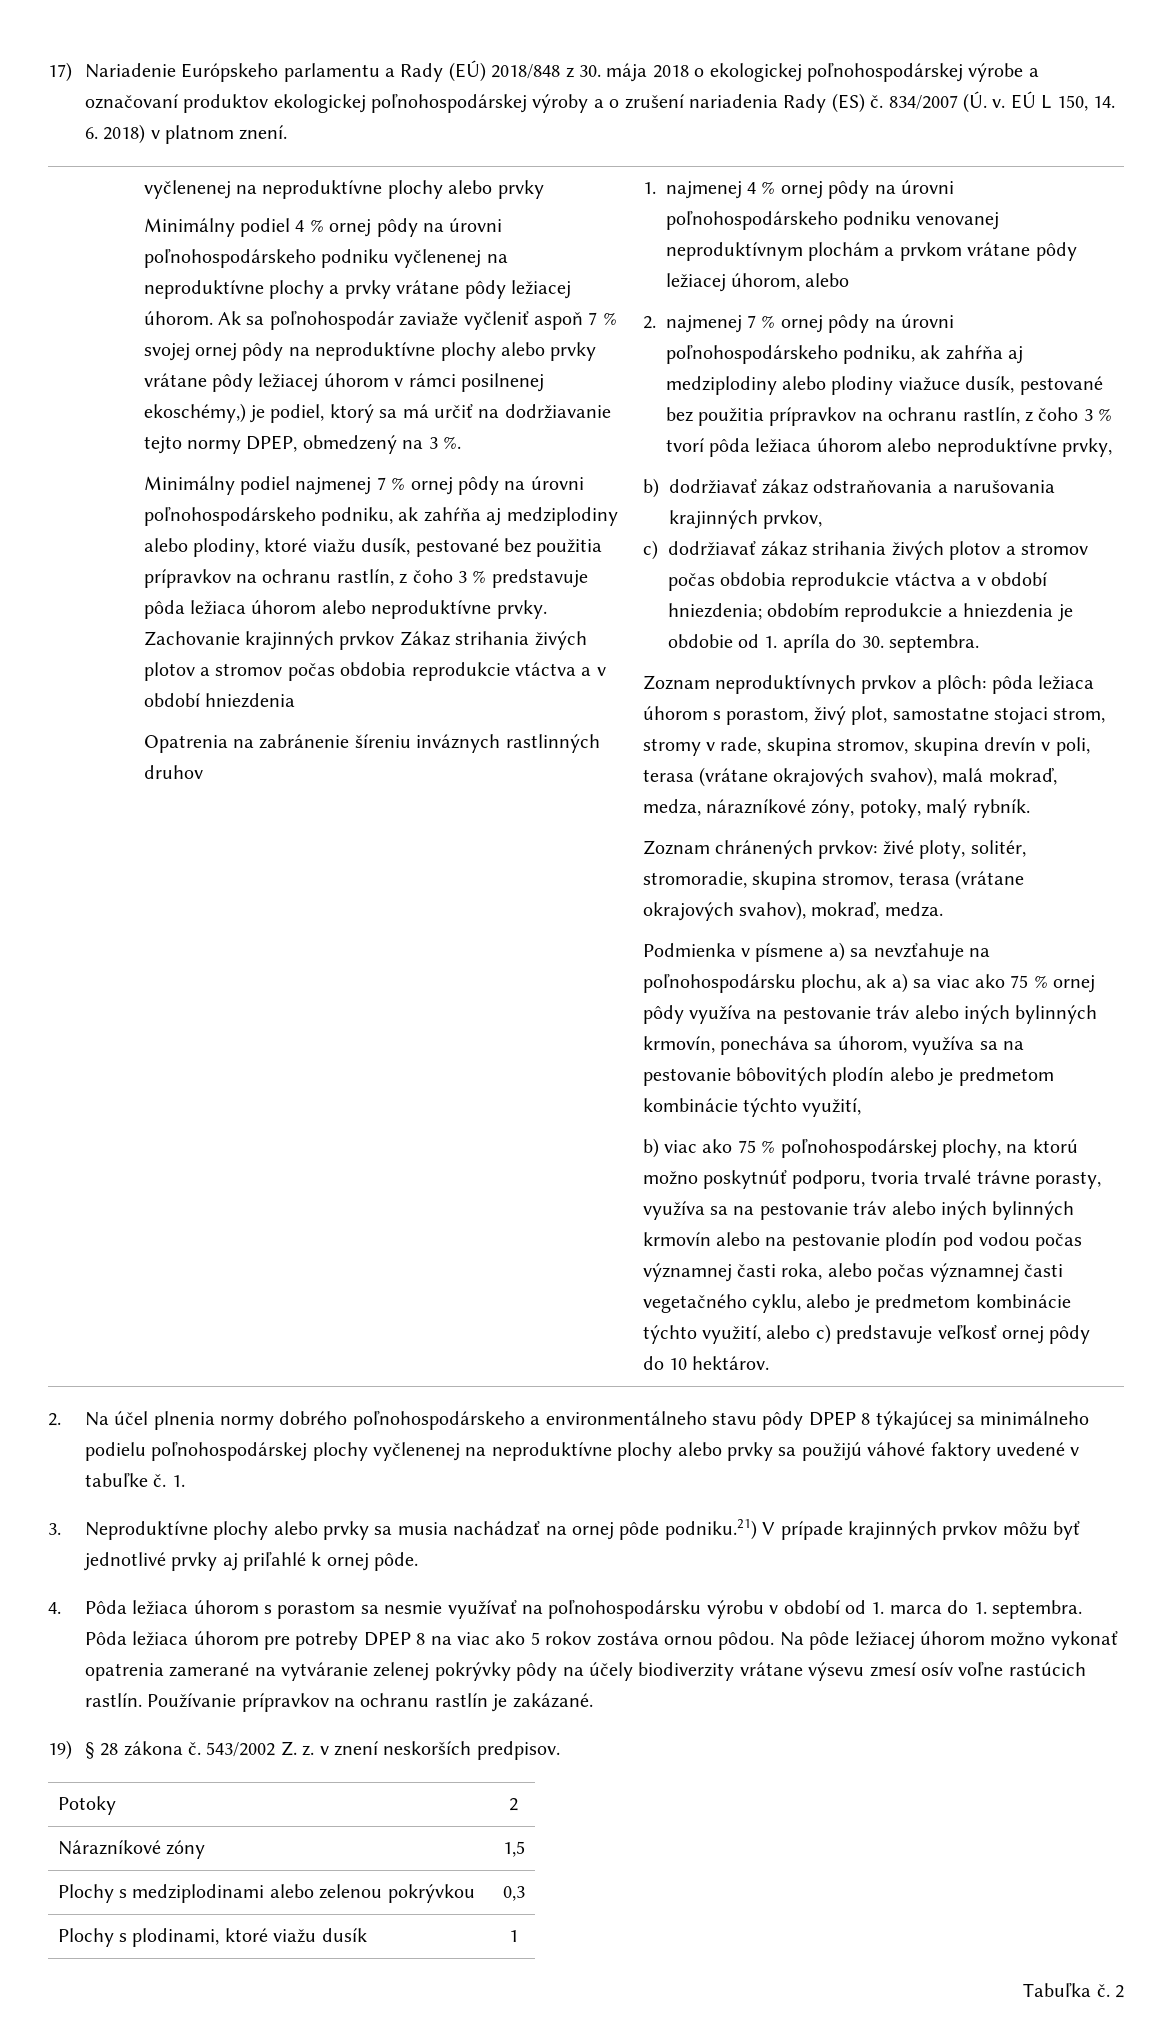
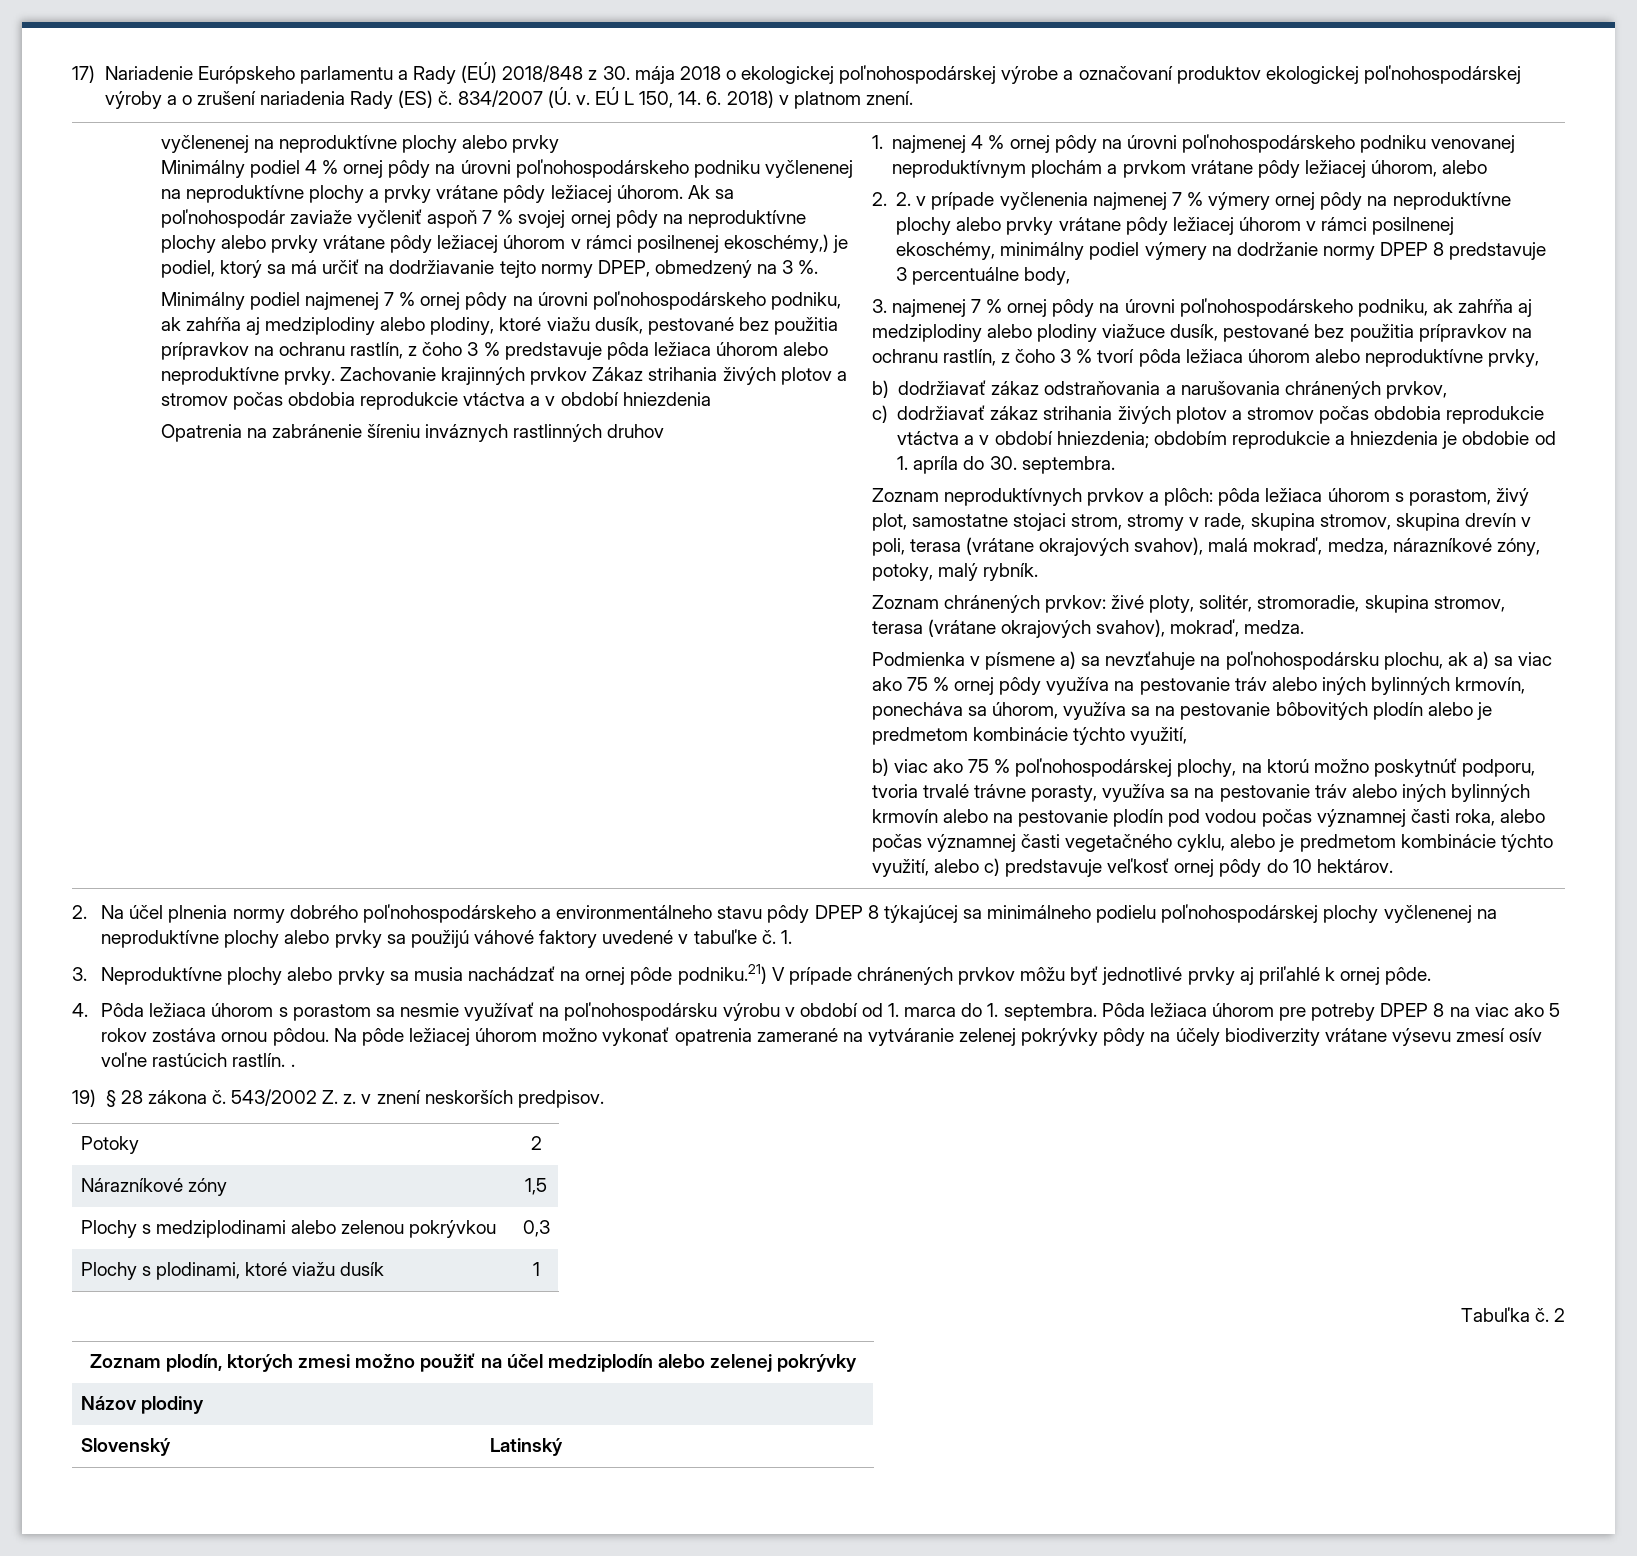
(656, 322) none -> [896,192,1511,210] [896,217,1455,235] [896,242,1547,260] [896,267,1071,285] [871,299,887,313] 2. v prípade vyčlenenia najmenej 7 % výmery ornej pôdy na neproduktívne plochy alebo prvky vrátane pôdy ležiacej úhorom v rámci posilnenej ekoschémy, minimálny podiel výmery na dodržanie normy DPEP 8 predstavuje 3 percentuálne body, // 3.
[668,510,758,529] krajinných -> [1284,381,1381,399] chránených
[848,1521,938,1540] krajinných -> [856,967,953,985] chránených
[147,1693,593,1712] Používanie prípravkov na ochranu rastlín je zakázané. -> [290,1064,295,1067] .
(1125, 1991) none -> [89,1353,858,1372] [80,1396,204,1414] [80,1438,171,1456] [489,1438,563,1456] // Zoznam plodín, ktorých zmesi možno použiť na účel medziplodín alebo zelenej pokrývky // Názov plodiny // Slovenský | Latinský

